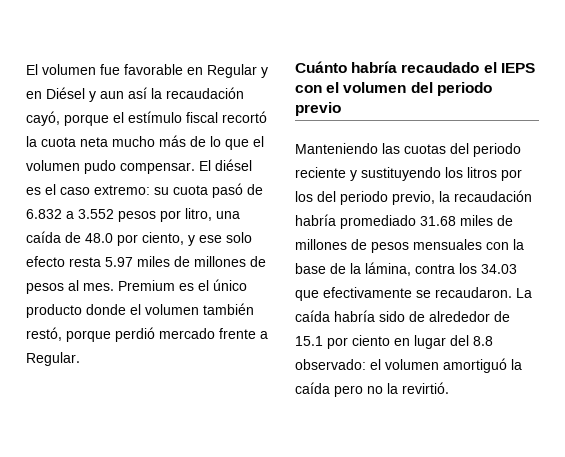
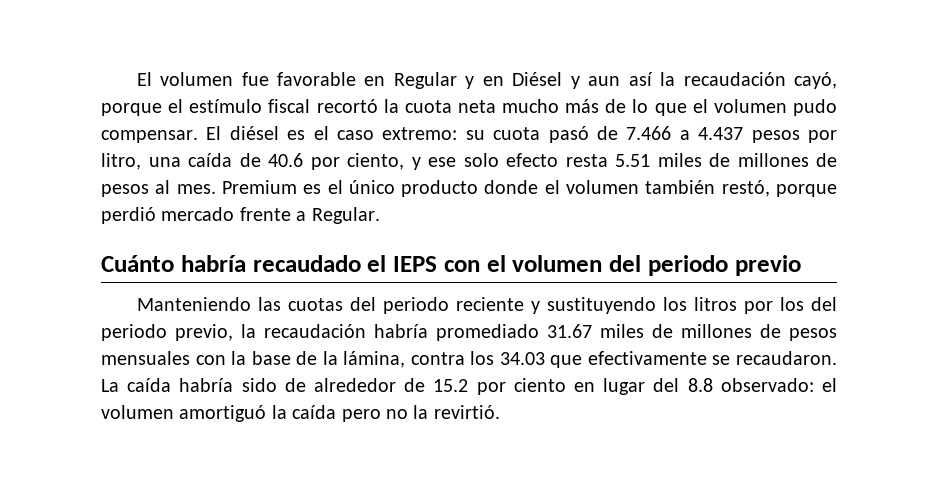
[26,209,114,219] 6.832 a 3.552 -> [626,126,744,140] 7.466 a 4.437
[85,233,113,243] 48.0 -> [268,153,303,167] 40.6
[105,257,133,267] 5.97 -> [615,154,650,167] 5.51
[420,216,456,226] 31.68 -> [547,324,592,338] 31.67
[295,336,323,346] 15.1 -> [433,379,469,392] 15.2

